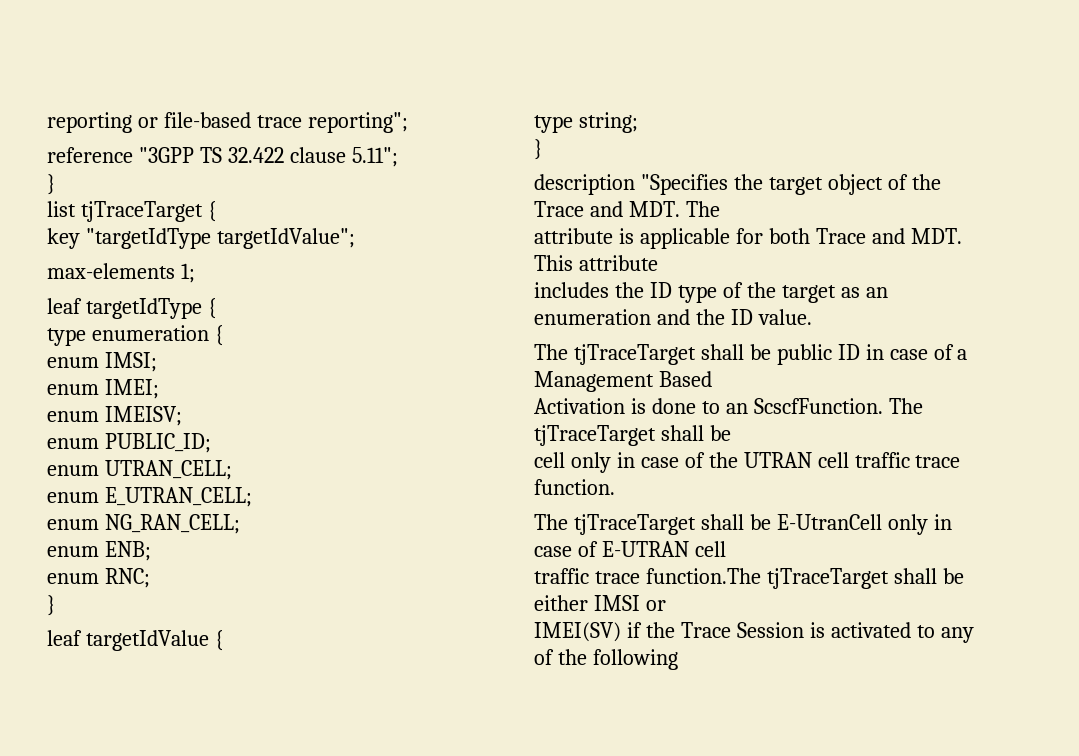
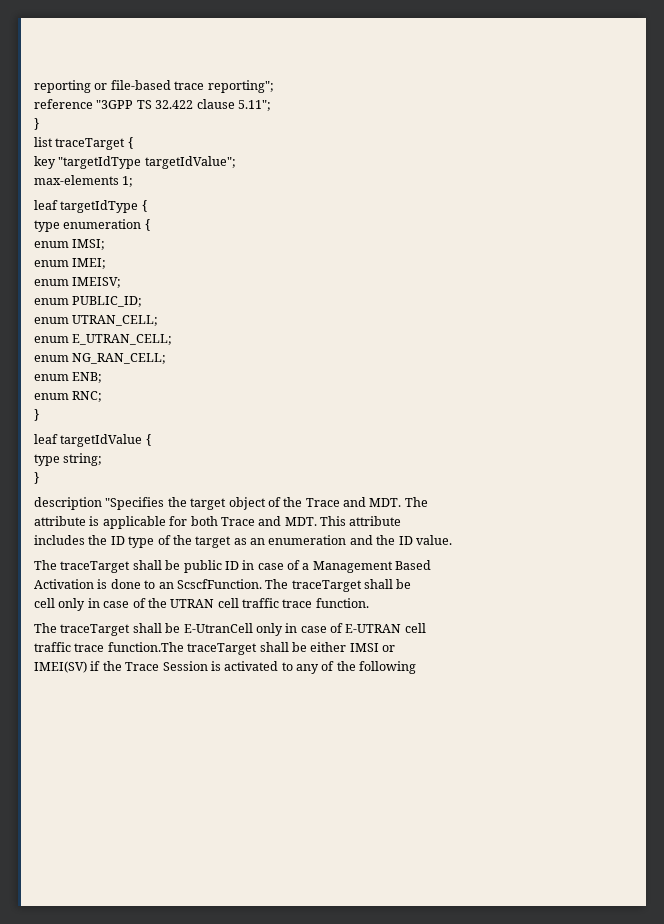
[80,201,203,222] tjTraceTarget -> [55,138,126,150] traceTarget
[573,344,696,365] tjTraceTarget -> [60,561,131,573] traceTarget
[534,425,656,446] tjTraceTarget -> [291,580,362,592] traceTarget
[573,514,696,535] tjTraceTarget -> [60,624,131,636] traceTarget
[766,568,889,589] tjTraceTarget -> [187,643,258,655] traceTarget

